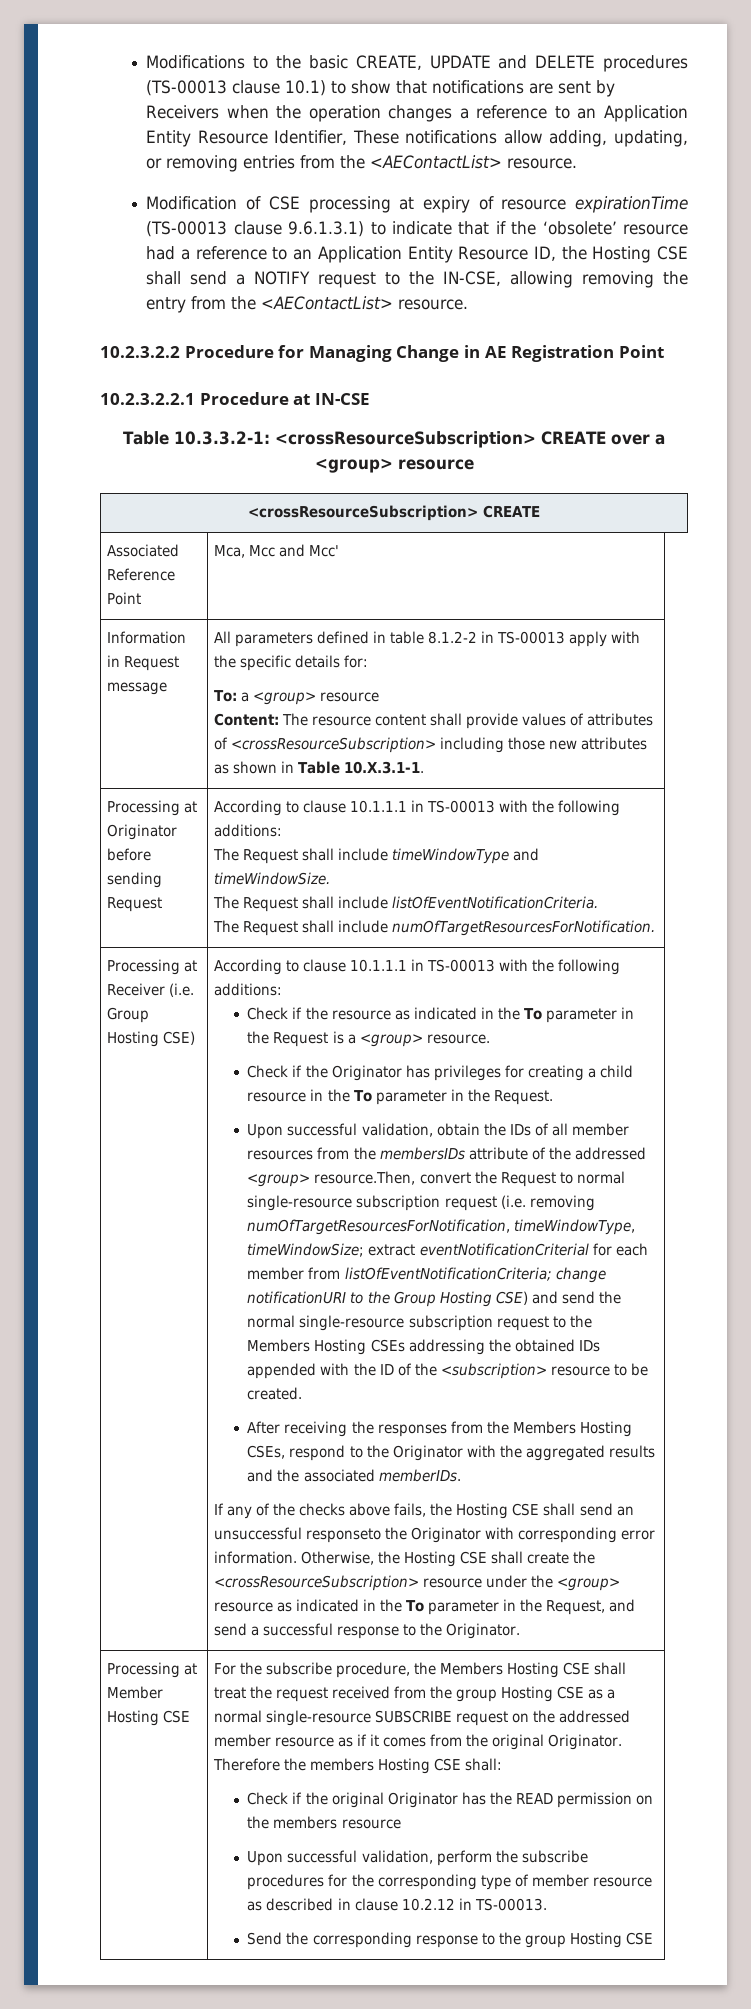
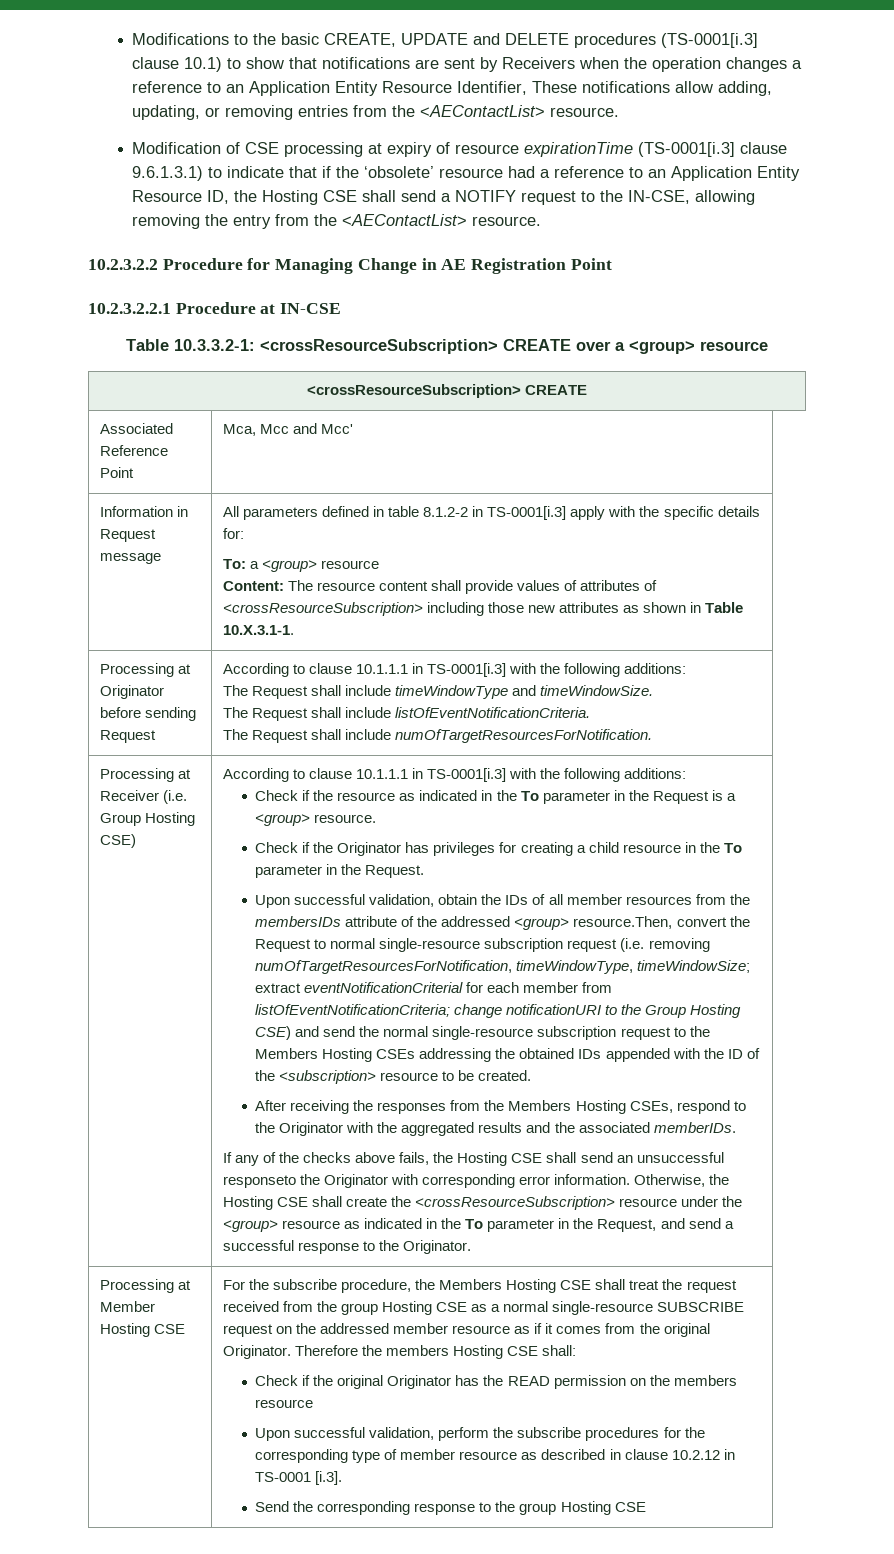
[146,80,228,96] (TS-00013 -> [661,33,759,48] (TS-0001[i.3]
[146,221,228,237] (TS-00013 -> [638,142,736,157] (TS-0001[i.3]
[497,631,566,644] TS-00013 -> [487,506,567,520] TS-0001[i.3]
[427,800,496,813] TS-00013 -> [427,663,507,677] TS-0001[i.3]
[427,959,496,972] TS-00013 -> [427,768,507,782] TS-0001[i.3]
[474,1898,547,1911] TS-00013. -> [255,1471,343,1485] TS-0001 [i.3].

